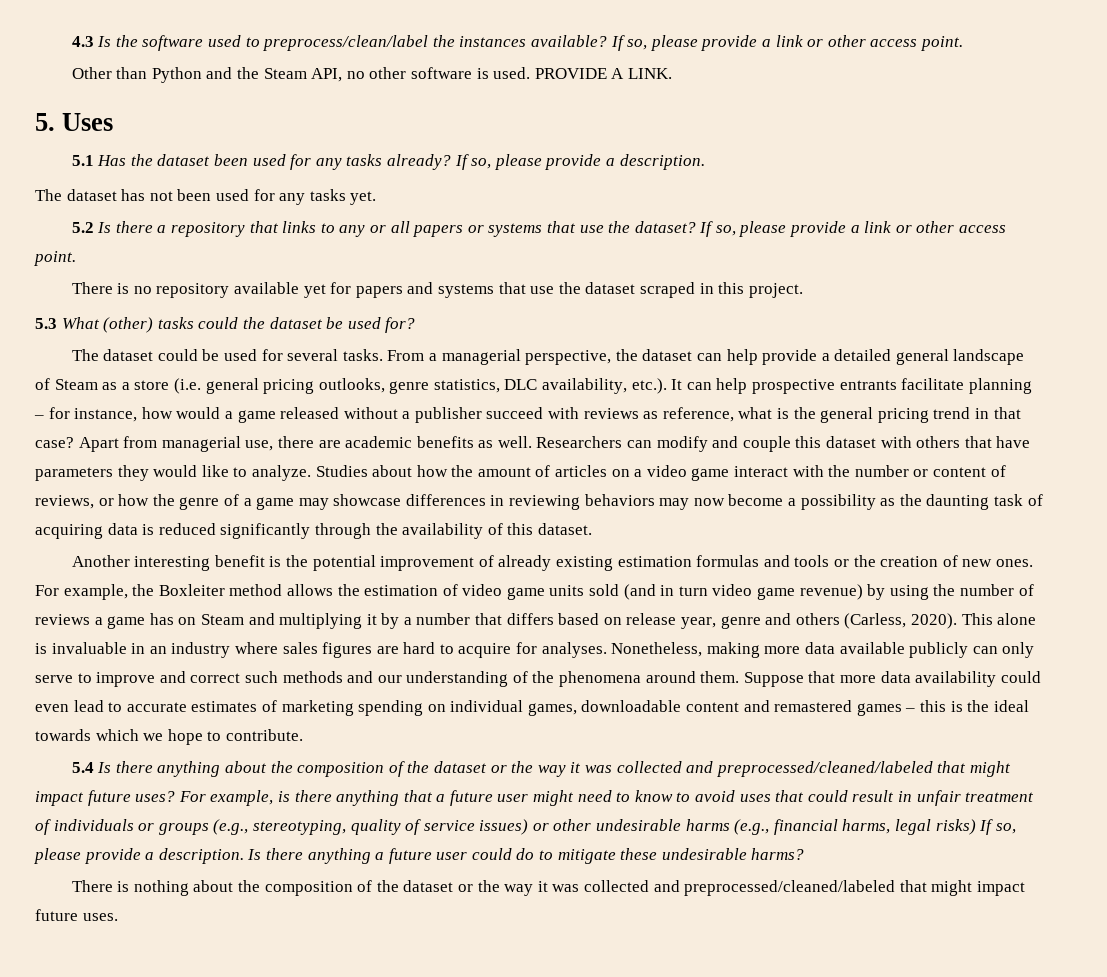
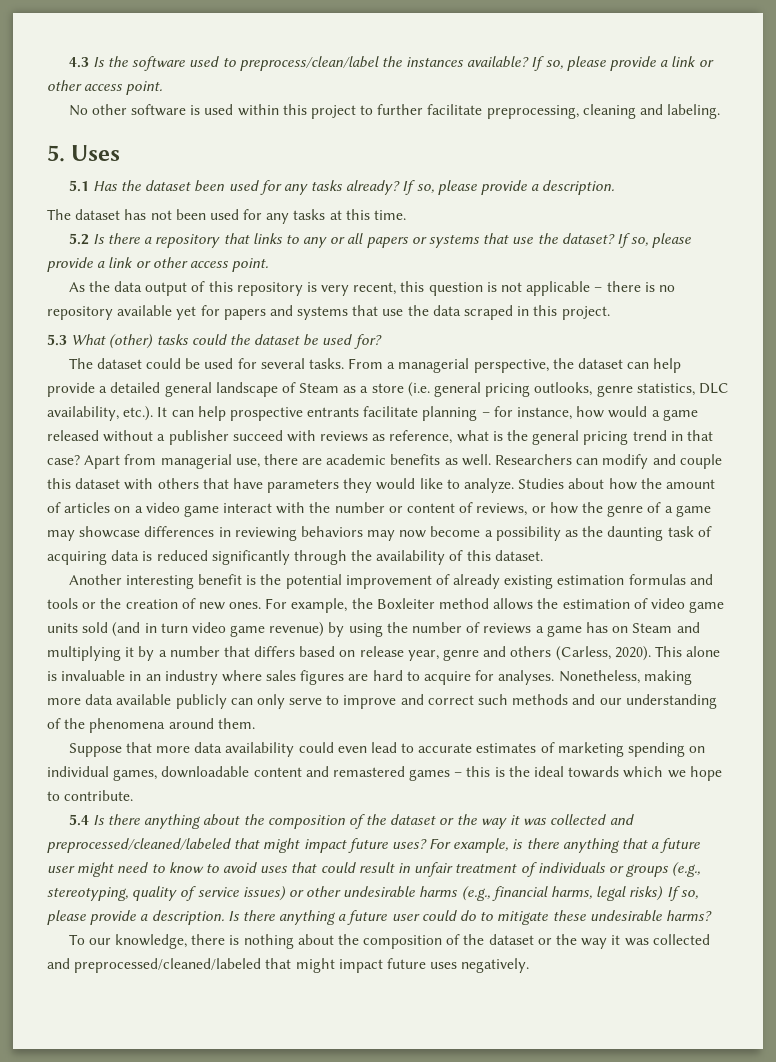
[71,67,672,83] Other than Python and the Steam API, no other software is used. PROVIDE A LINK. -> [68,104,721,119] No other software is used within this project to further facilitate preprocessing, cleaning and labeling.
[350,191,377,205] yet. -> [329,209,407,220] at this time.
[71,282,113,294] There -> [68,281,641,296] As the data output of this repository is very recent, this question is not applicable – there
[585,282,636,294] dataset -> [432,305,461,316] data
(740, 677) none -> (255, 723) //
[71,880,113,892] There -> [68,934,226,949] To our knowledge, there
[82,913,118,921] uses. -> [430,958,530,973] uses negatively.

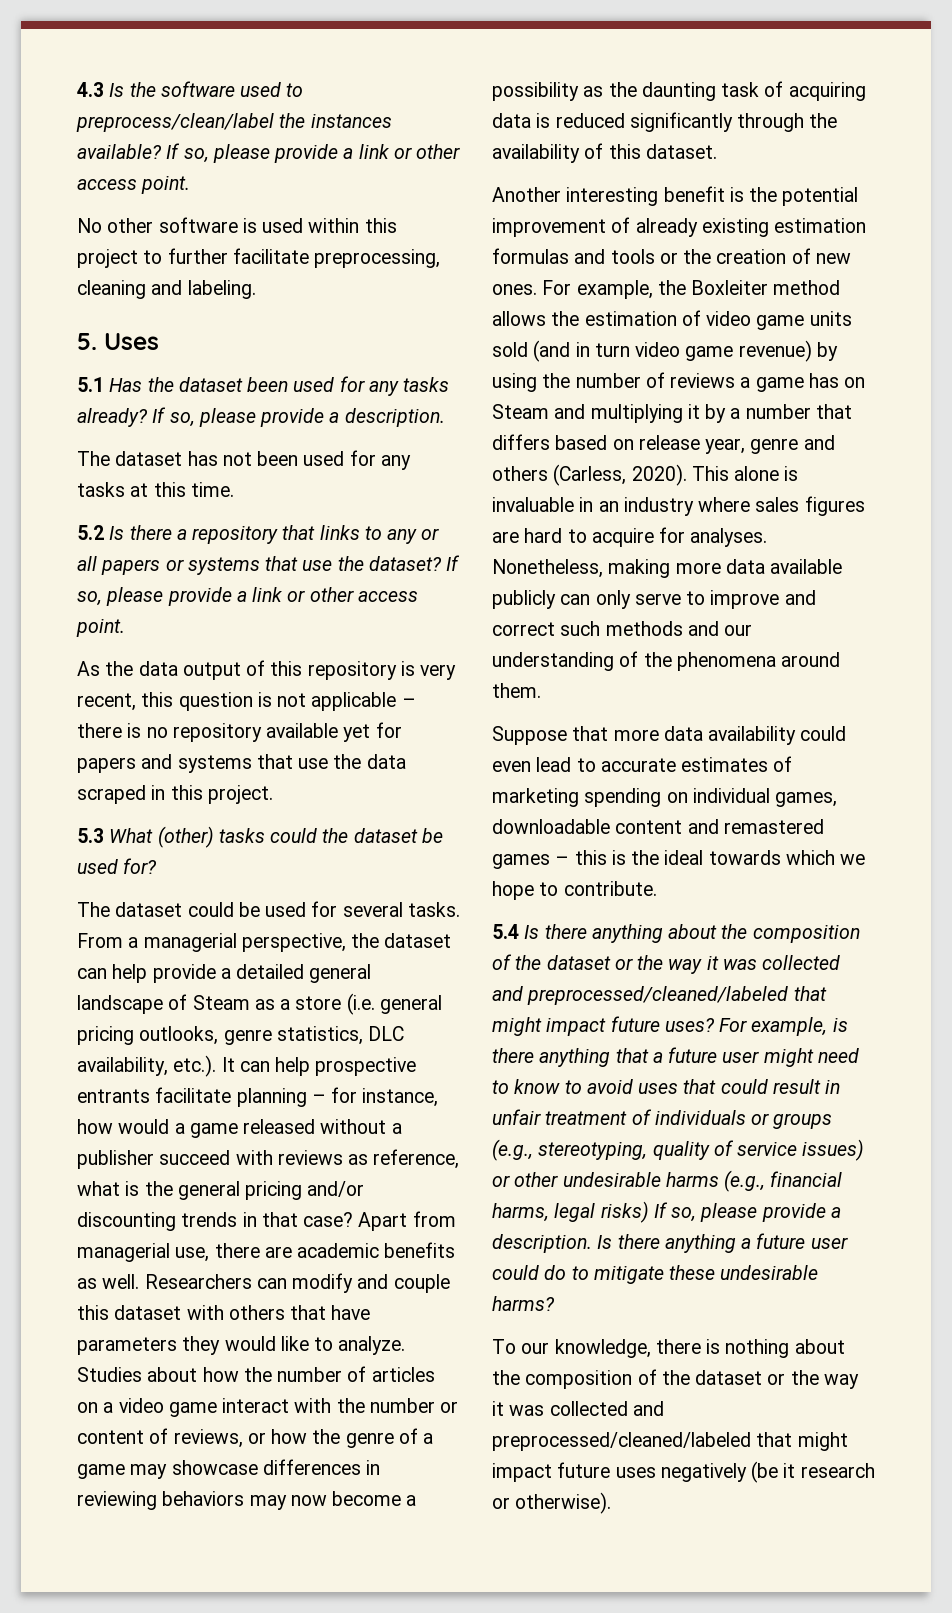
[632,430,667,441] trend -> [307,1181,365,1197] [77,1212,238,1231] and/or discounting trends
[665,479,715,489] amount -> [277,1367,343,1382] number
[461,958,530,973] negatively. -> [660,1461,875,1483] [492,1492,612,1514] negatively (be it research or otherwise).

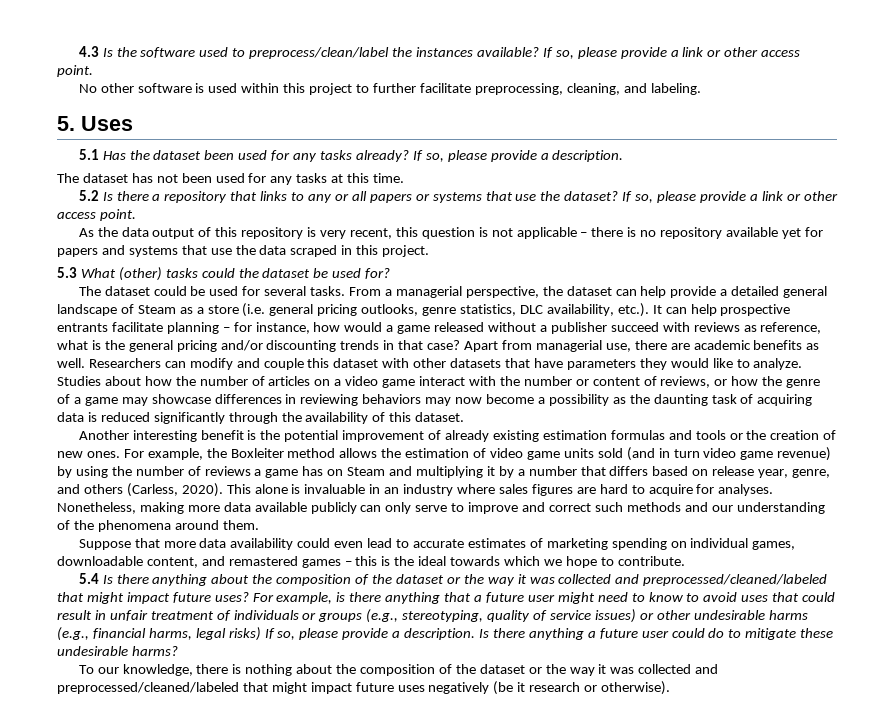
[77,280,146,299] cleaning -> [566,83,620,95] cleaning,
[228,1305,285,1320] others -> [413,358,502,368] other datasets
[750,438,799,454] genre -> [792,469,831,478] genre,
[615,820,683,834] content -> [146,557,198,568] content,

